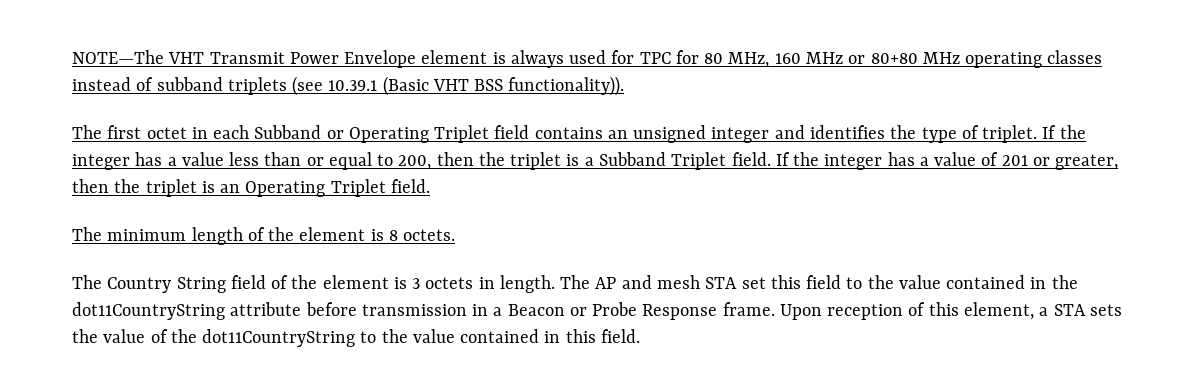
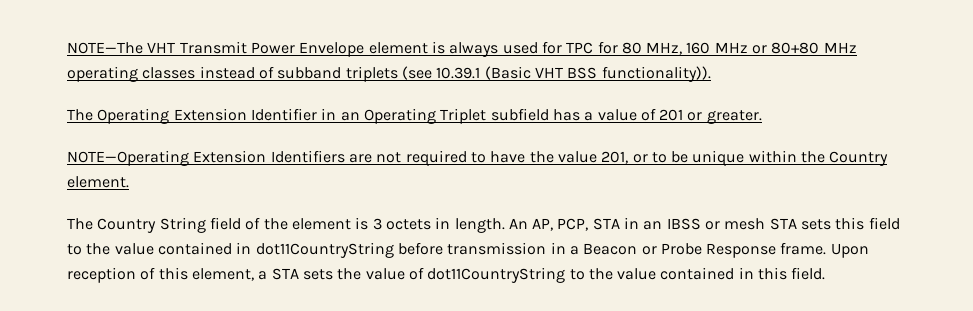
[107,125,1086,143] [72,152,883,170] first octet in each Subband or Operating Triplet field contains an unsigned integer and identifies the type of triplet. If the integer has a value less than or equal to 200, then the triplet is a Subband Triplet field. If the integer -> [97,108,549,124] Operating Extension Identifier in an Operating Triplet subfield
[1055,154,1119,170] [72,179,430,197] [72,227,456,245] greater, then the triplet is an Operating Triplet field. // The minimum length of the element is 8 octets. -> [706,110,762,124] [67,150,889,166] [67,176,129,188] greater. // NOTE—Operating Extension Identifiers are not required to have the value 201, or to be unique within the Country element.
[560,275,652,289] The AP and -> [508,217,721,231] An AP, PCP, STA in an IBSS or
[741,277,766,289] set -> [801,219,832,230] sets
[1051,275,1078,289] [72,302,302,320] the dot11CountryString attribute -> [255,242,394,258] dot11CountryString
[170,329,197,343] the -> (424, 273) none

